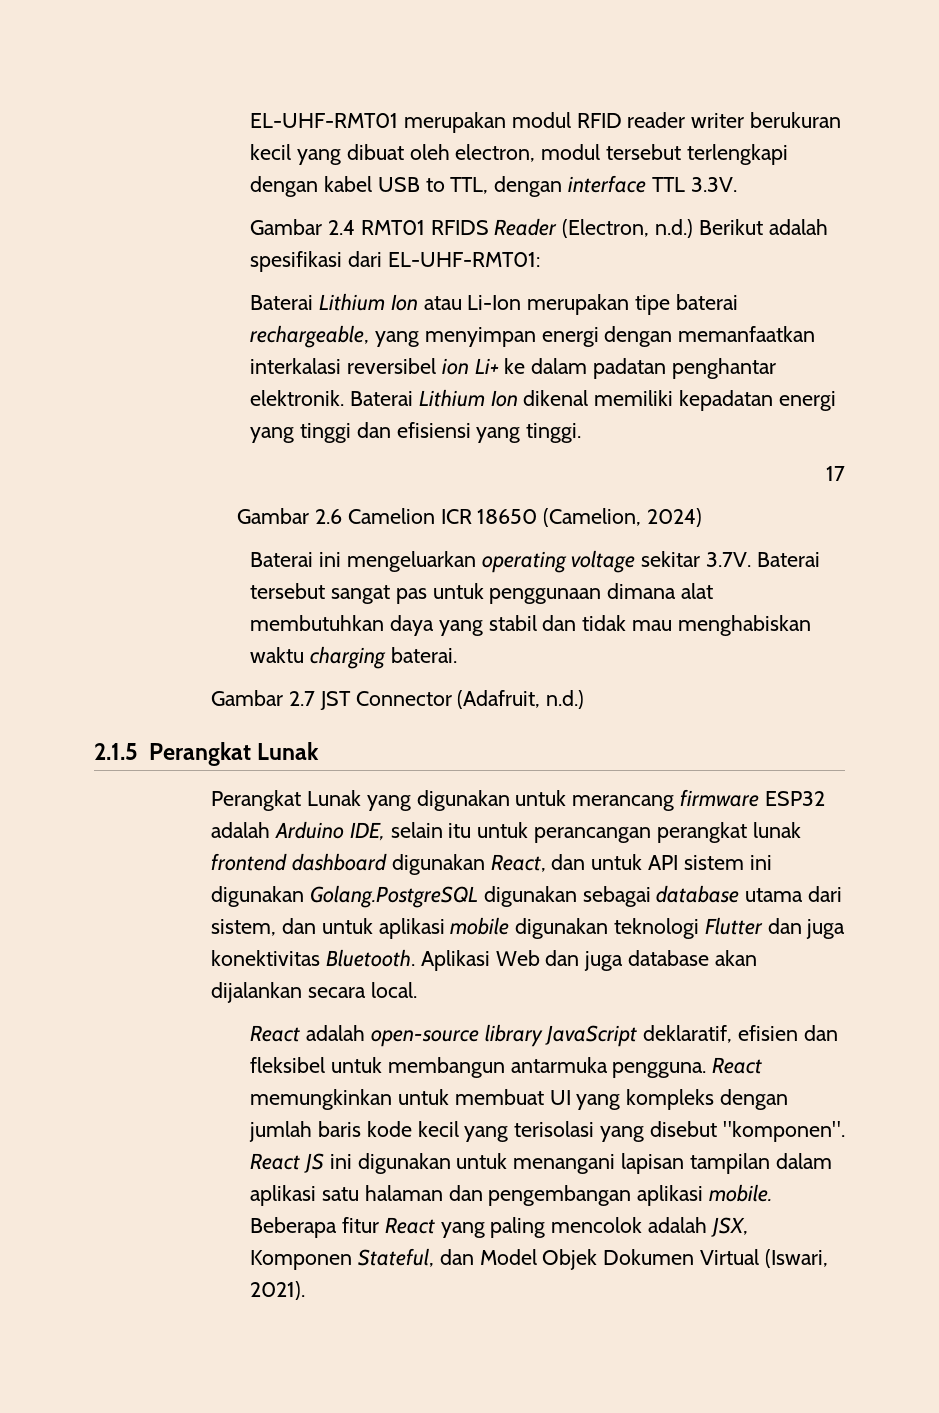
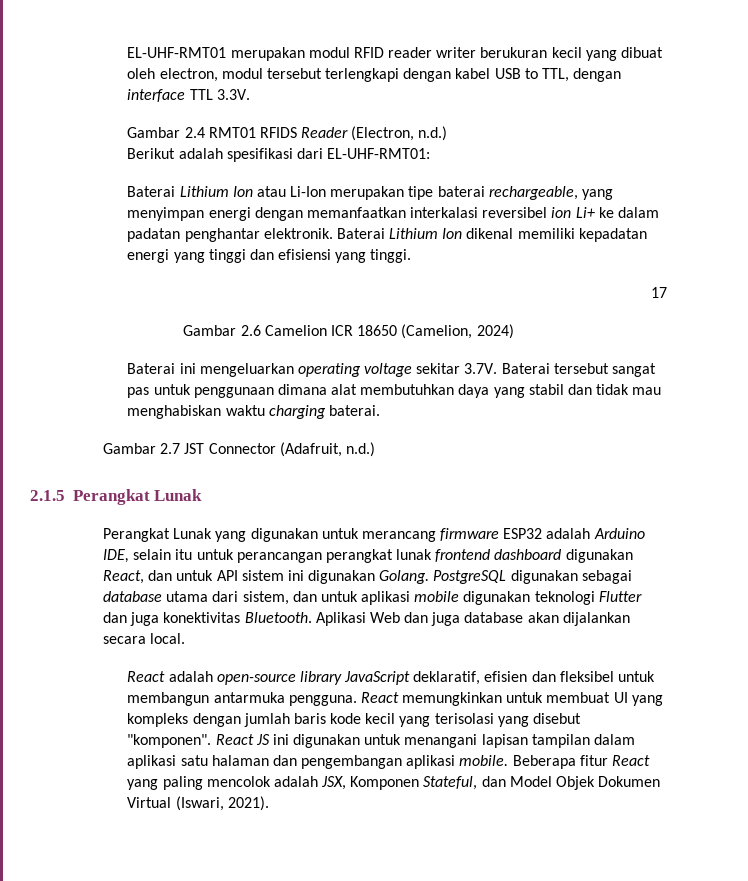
(693, 228) none -> (448, 133) //
[309,885,478,908] Golang.PostgreSQL -> [379,570,507,584] Golang. PostgreSQL

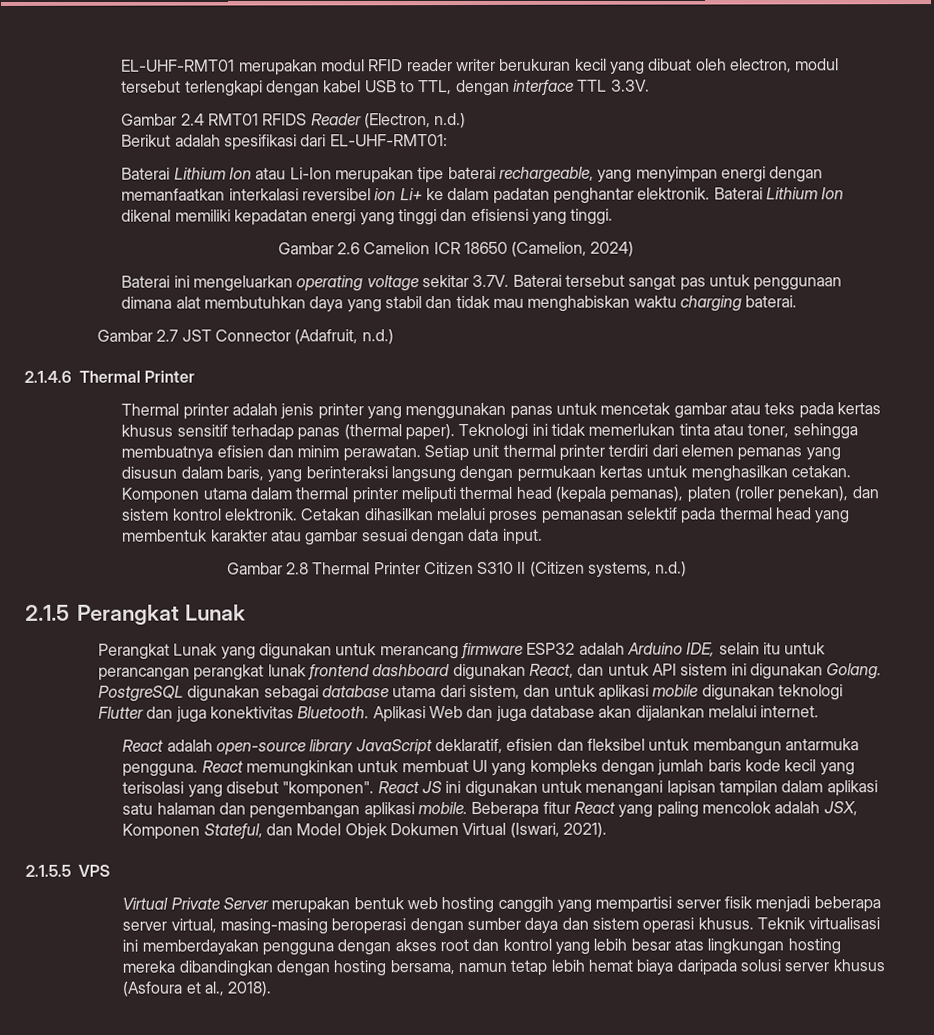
[651,287,667,298] // 17 -> (614, 216) none
(375, 449) none -> [24,370,196,383] [121,402,881,420] [121,423,858,441] [121,444,841,462] [121,465,851,483] [121,486,879,504] [121,507,851,524] [122,528,543,546] [226,561,688,578] // 2.1.4.6 Thermal Printer // Thermal printer adalah jenis printer yang menggunakan panas untuk mencetak gambar atau teks pada kertas khusus sensitif terhadap panas (thermal paper). Teknologi ini tidak memerlukan tinta atau toner, sehingga membuatnya efisien dan minim perawatan. Setiap unit thermal printer terdiri dari elemen pemanas yang disusun dalam baris, yang berinteraksi langsung dengan permukaan kertas untuk menghasilkan cetakan. Komponen utama dalam thermal printer meliputi thermal head (kepala pemanas), platen (roller penekan), dan sistem kontrol elektronik. Cetakan dihasilkan melalui proses pemanasan selektif pada thermal head yang membentuk karakter atau gambar sesuai dengan data input. // Gambar 2.8 Thermal Printer Citizen S310 II (Citizen systems, n.d.)
[102,633,186,644] secara local. -> [707,705,820,718] melalui internet.
(269, 803) none -> [25,864,110,877] [122,896,881,914] [122,917,881,935] [122,938,841,956] [122,959,885,977] [122,981,273,997] // 2.1.5.5 VPS // Virtual Private Server merupakan bentuk web hosting canggih yang mempartisi server fisik menjadi beberapa server virtual, masing-masing beroperasi dengan sumber daya dan sistem operasi khusus. Teknik virtualisasi ini memberdayakan pengguna dengan akses root dan kontrol yang lebih besar atas lingkungan hosting mereka dibandingkan dengan hosting bersama, namun tetap lebih hemat biaya daripada solusi server khusus (Asfoura et al., 2018).

